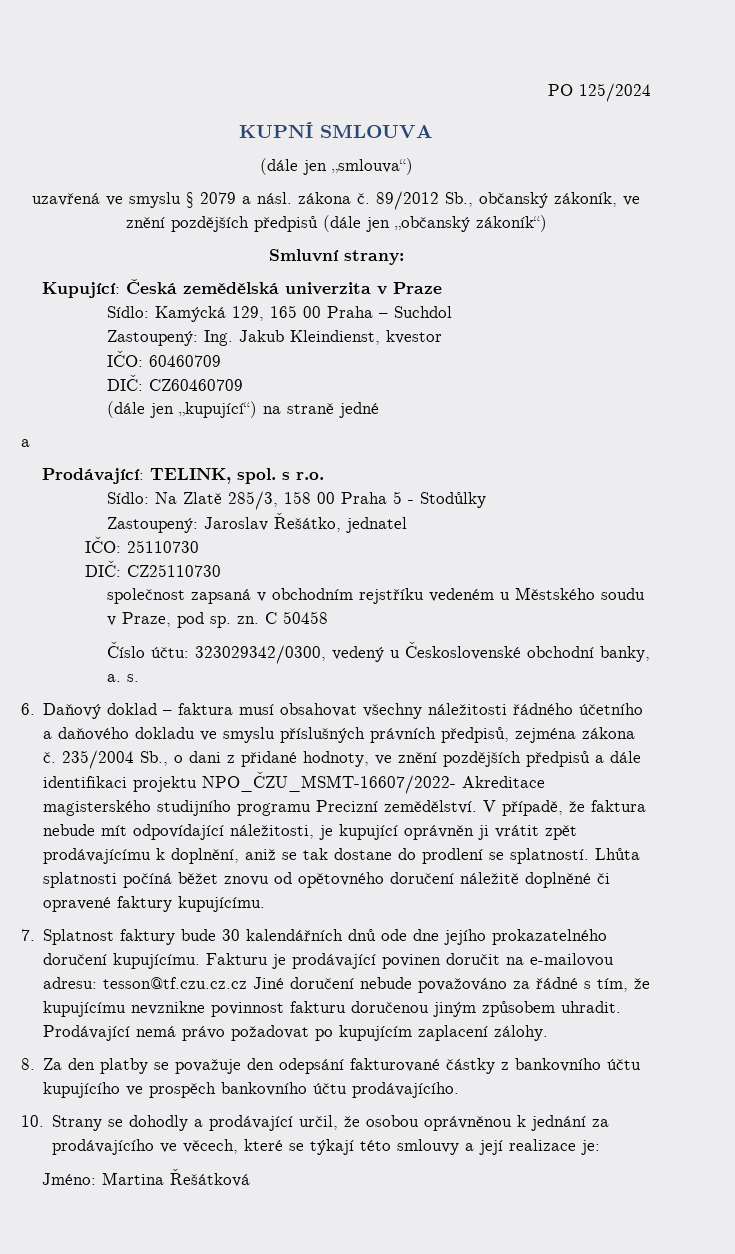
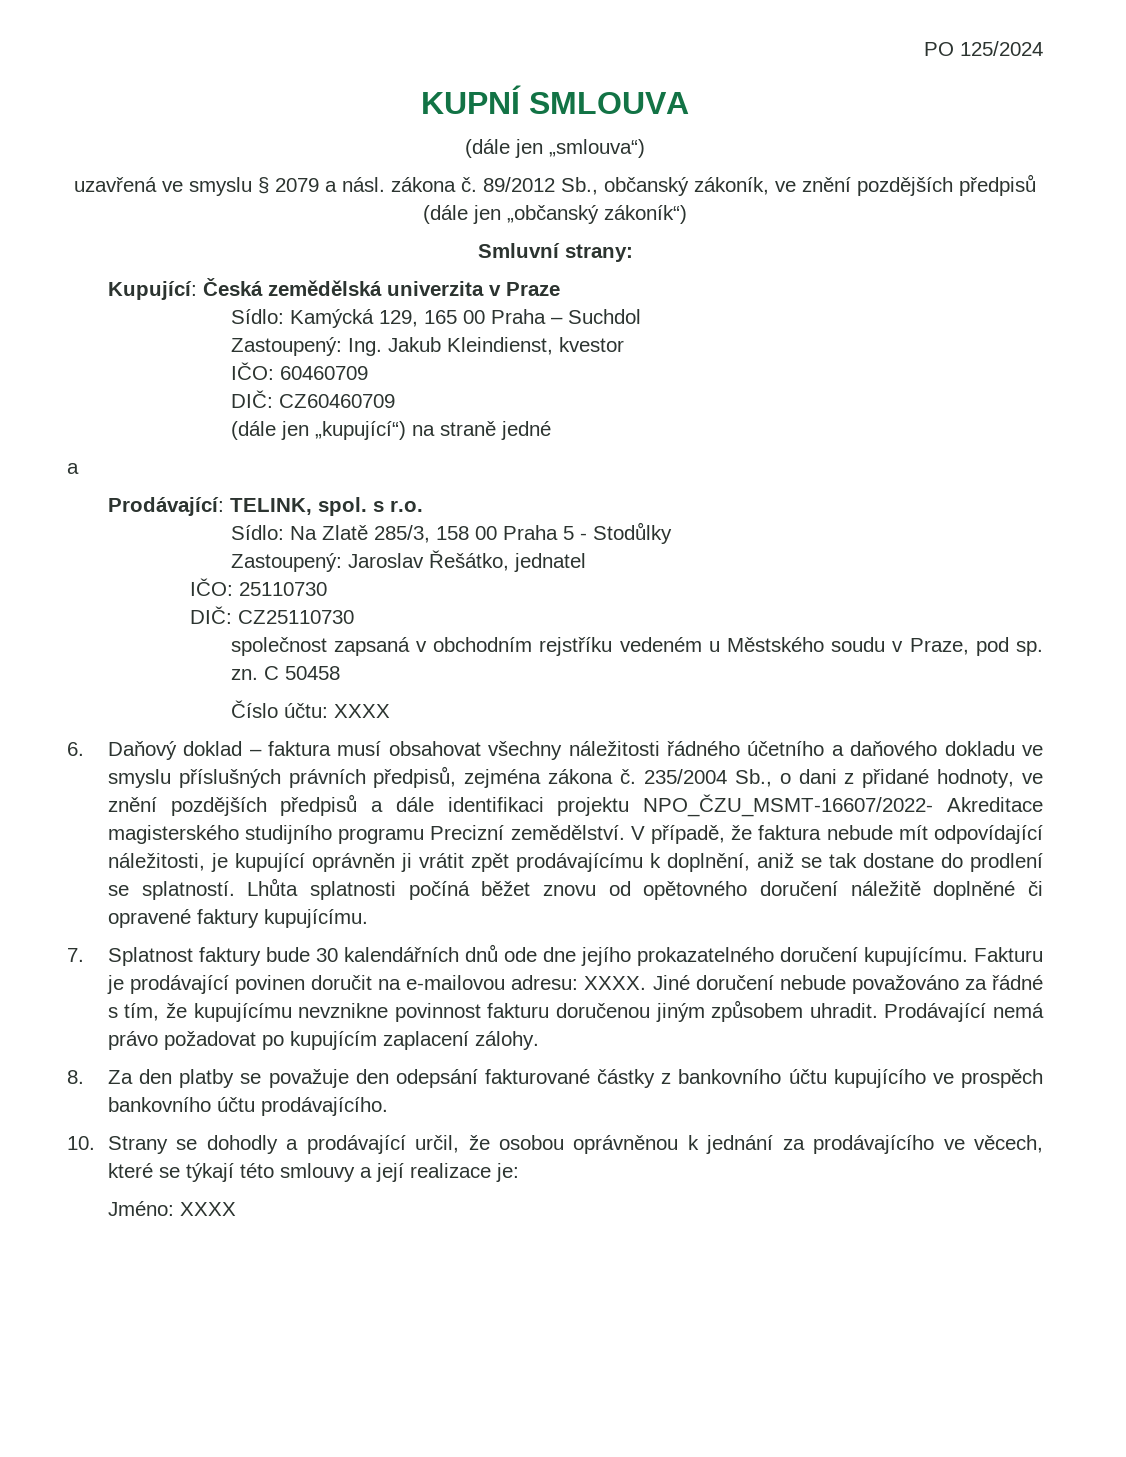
[194,641,650,664] [106,674,139,682] 323029342/0300, vedený u Československé obchodní banky, a. s. -> [333,704,390,718] XXXX
[103,977,248,989] tesson@tf.czu.cz.cz -> [584,976,647,990] XXXX.
[102,1168,251,1187] Martina Řešátková -> [179,1202,236,1216] XXXX

